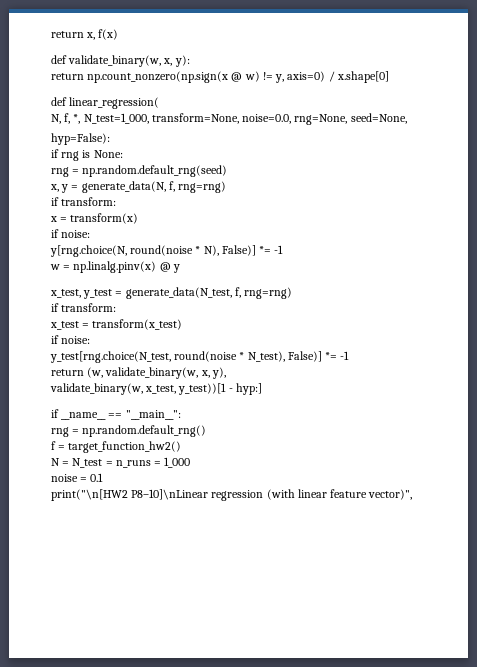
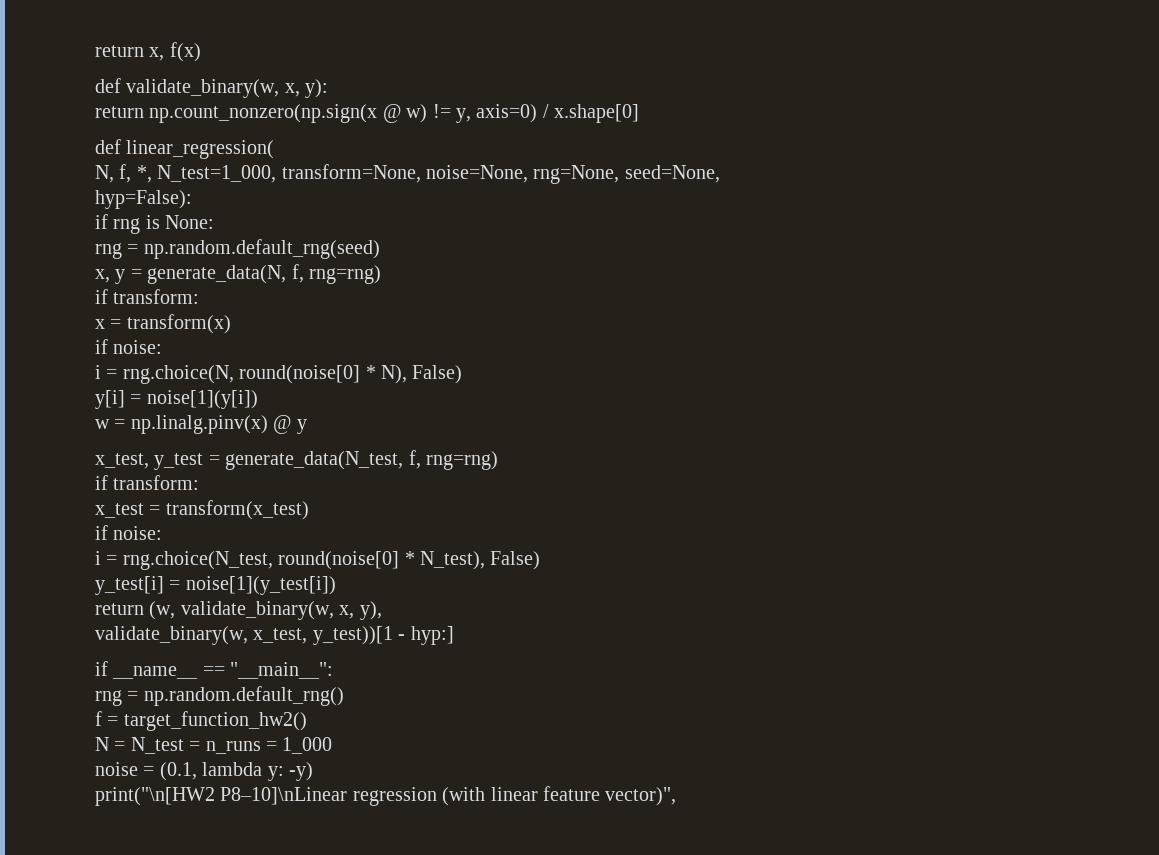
[242,114,292,124] noise=0.0, -> [426,165,528,183] noise=None,
[50,245,284,257] y[rng.choice(N, round(noise * N), False)] *= -1 -> [95,365,463,384] [95,390,258,409] i = rng.choice(N, round(noise[0] * N), False) // y[i] = noise[1](y[i])
[50,351,350,363] y_test[rng.choice(N_test, round(noise * N_test), False)] *= -1 -> [95,551,541,570] [95,576,336,595] i = rng.choice(N_test, round(noise[0] * N_test), False) // y_test[i] = noise[1](y_test[i])
[90,473,104,482] 0.1 -> [159,762,313,781] (0.1, lambda y: -y)

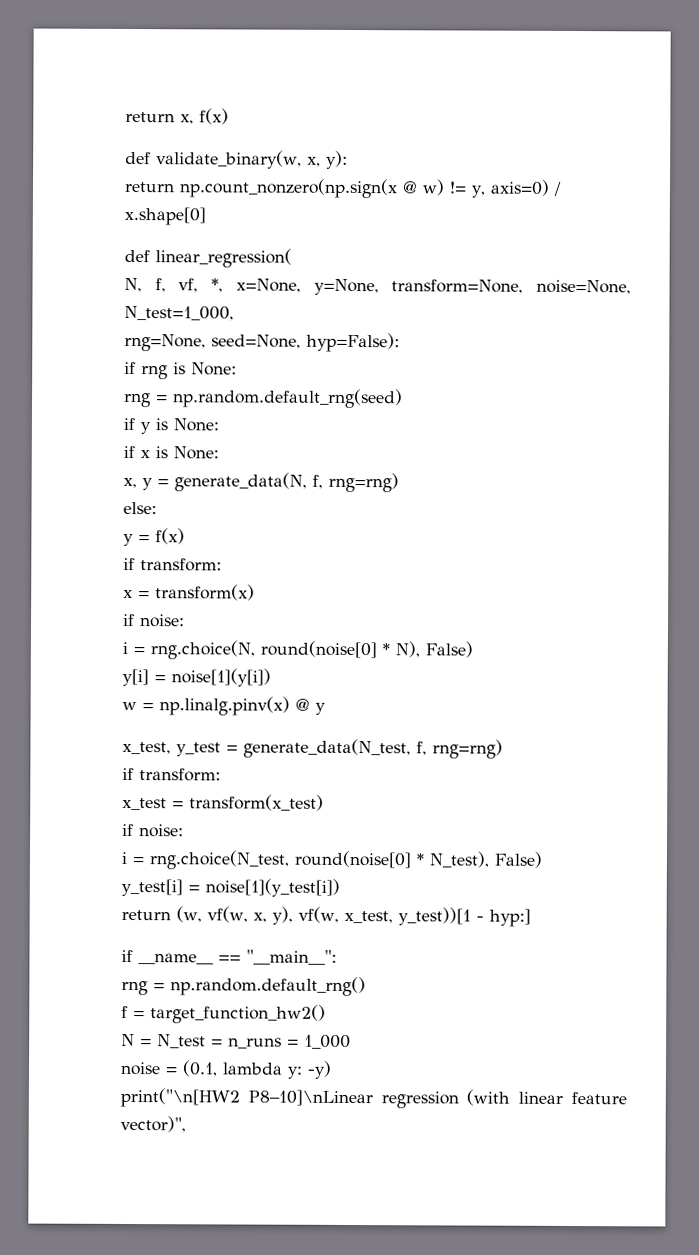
[136,165,277,183] *, N_test=1_000, -> [178,278,379,296] vf, *, x=None, y=None,
(528, 174) none -> [124,305,234,321] N_test=1_000, //
(720, 174) // -> (301, 341) none
(380, 249) none -> [123,417,219,435] [123,445,219,460] // if y is None: // if x is None:
(381, 274) none -> [123,501,157,515] [123,528,185,547] // else: // y = f(x)
[180,601,334,620] validate_binary(w, -> [206,906,248,923] vf(w,
[95,626,248,645] // validate_binary(w, -> [297,906,339,923] vf(w,

